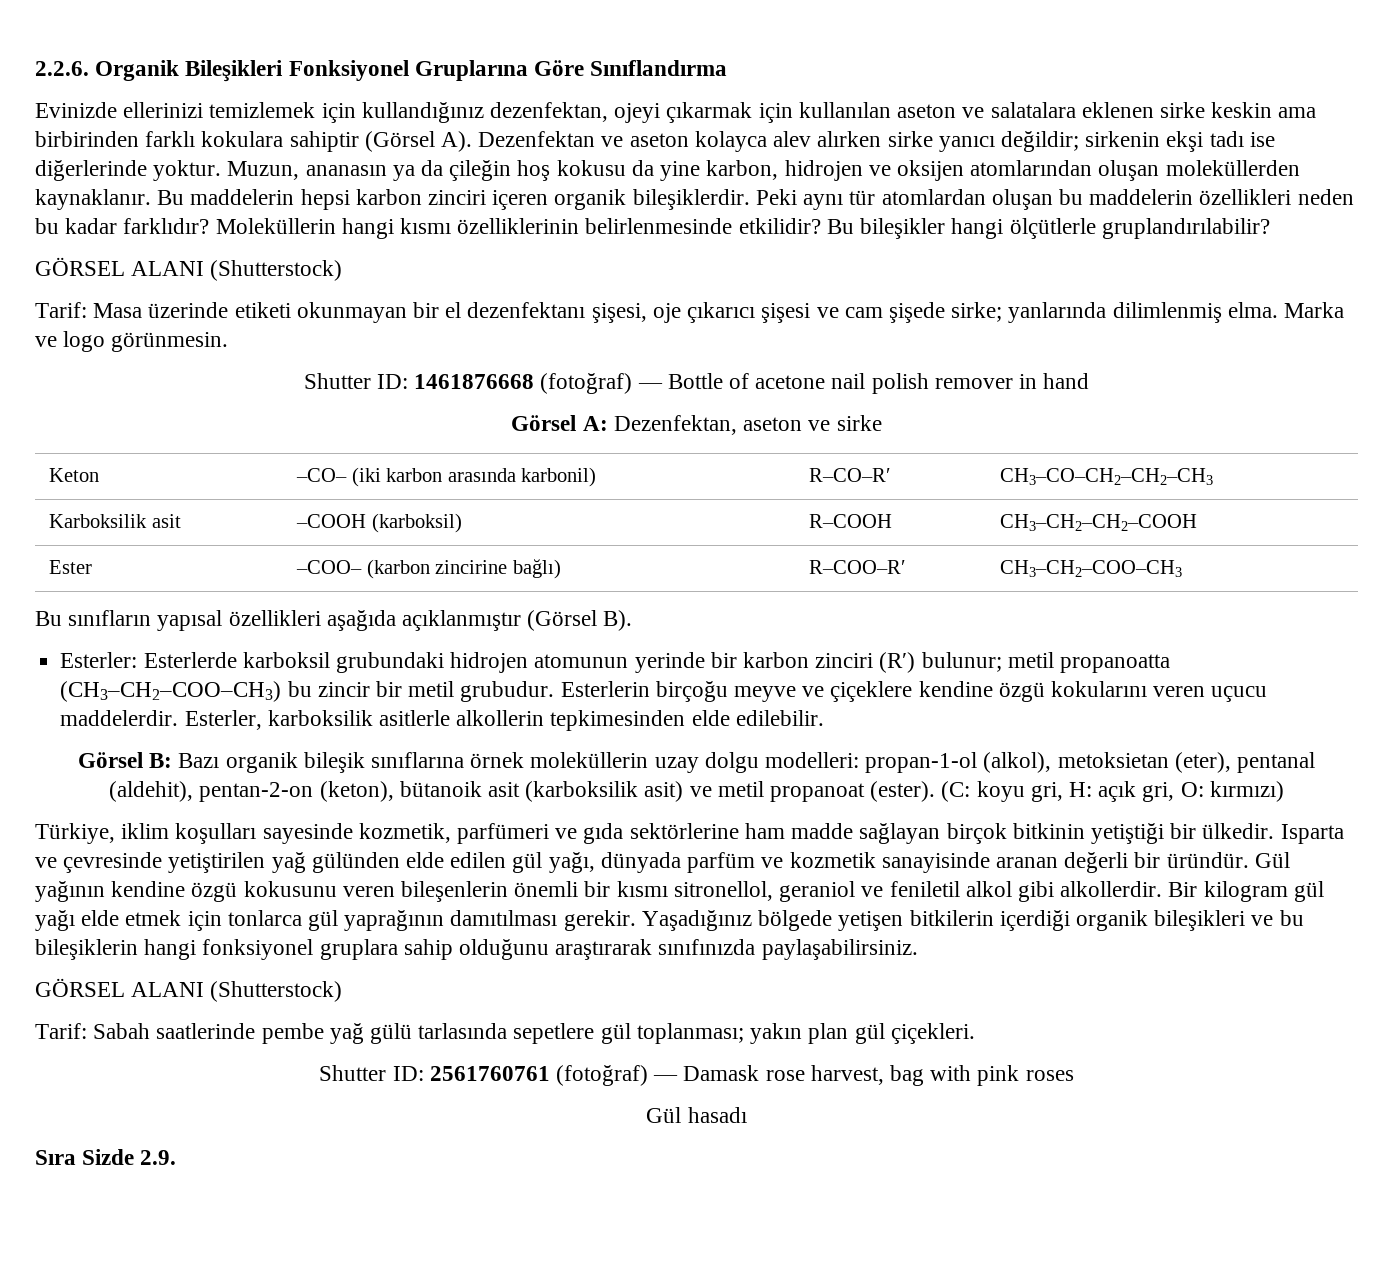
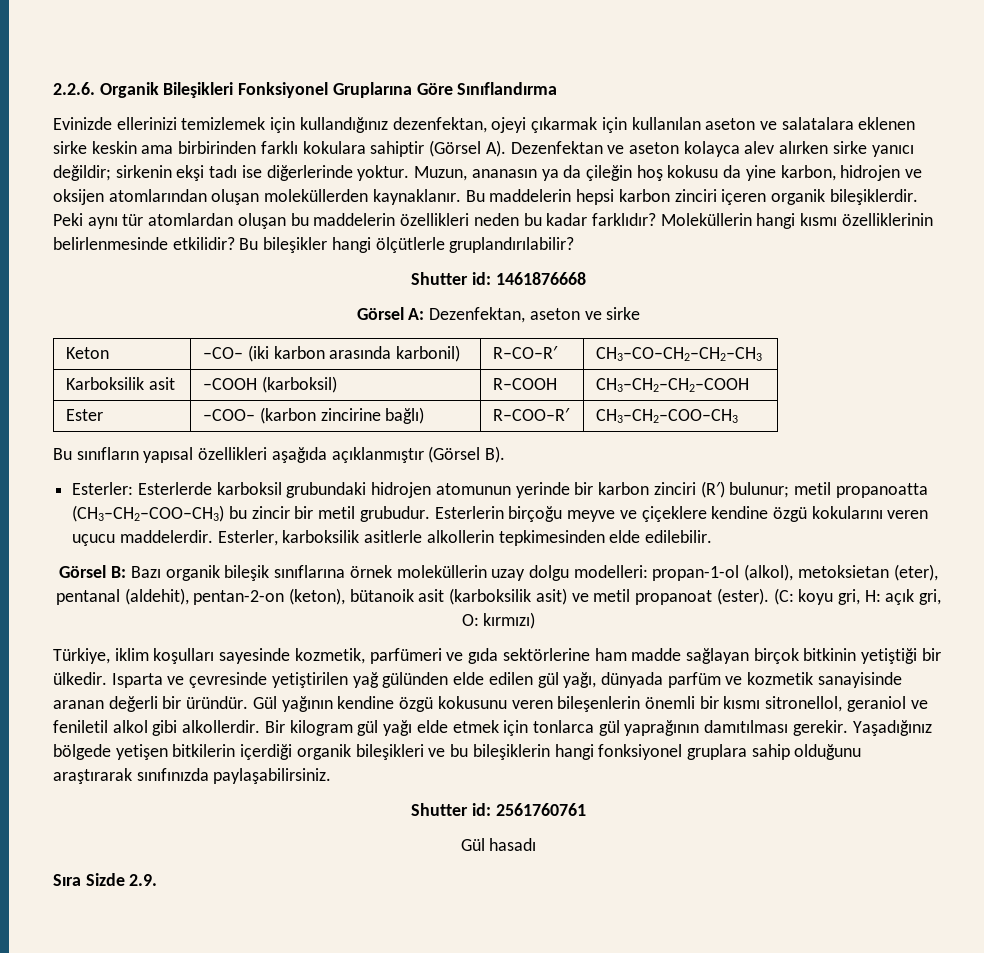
[35,257,343,281] [35,302,1344,323] [35,331,229,352] [303,373,408,389] // GÖRSEL ALANI (Shutterstock) // Tarif: Masa üzerinde etiketi okunmayan bir el dezenfektanı şişesi, oje çıkarıcı şişesi ve cam şişede sirke; yanlarında dilimlenmiş elma. Marka ve logo görünmesin. // Shutter ID: -> [411,272,491,285] // Shutter id:
[540,373,1090,394] (fotoğraf) — Bottle of acetone nail polish remover in hand -> (586, 278) none
[35,978,343,1002] [35,1023,975,1044] [319,1065,424,1081] // GÖRSEL ALANI (Shutterstock) // Tarif: Sabah saatlerinde pembe yağ gülü tarlasında sepetlere gül toplanması; yakın plan gül çiçekleri. // Shutter ID: -> [411,803,491,816] // Shutter id:
[555,1065,1074,1086] (fotoğraf) — Damask rose harvest, bag with pink roses -> (586, 809) none

